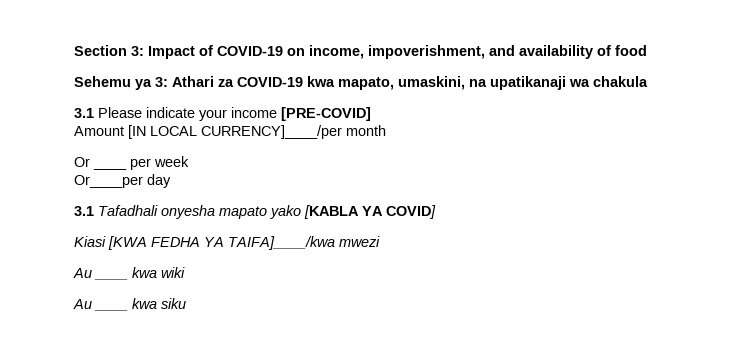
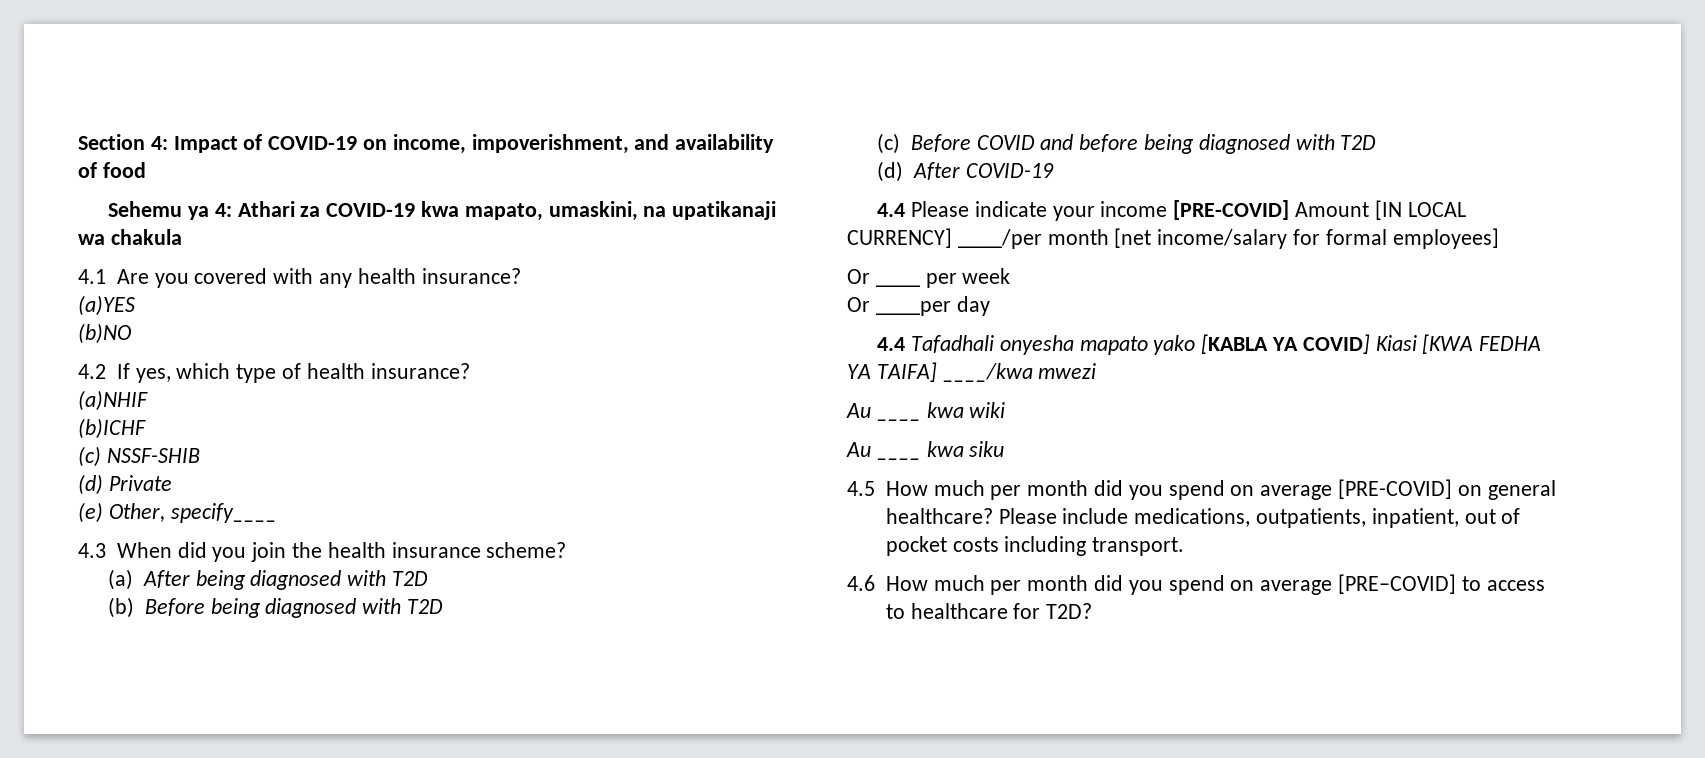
[131,46,144,56] 3: -> [150,136,168,150] 4:
[155,77,168,87] 3: -> [214,203,232,217] 4:
[74,108,94,118] 3.1 -> [78,268,521,288] [78,295,135,316] [78,323,131,344] [78,363,470,383] [78,390,148,411] [78,418,146,439] [78,446,200,467] [78,474,172,495] [78,502,277,523] [78,542,567,562] [107,569,428,590] [107,597,443,618] [876,133,1377,154] [876,161,1054,182] [877,203,906,217] 4.1 Are you covered with any health insurance? // (a)YES // (b)NO // 4.2 If yes, which type of health insurance? // (a)NHIF // (b)ICHF // (c) NSSF-SHIB // (d) Private // (e) Other, specify____ // 4.3 When did you join the health insurance scheme? // (a) After being diagnosed with T2D // (b) Before being diagnosed with T2D // (c) Before COVID and before being diagnosed with T2D // (d) After COVID-19 // 4.4
(371, 114) // -> (1290, 210) none
[201,125,386,139] CURRENCY]____/per month -> [847,228,1499,249] CURRENCY] ____/per month [net income/salary for formal employees]
[74,175,143,188] Or____per -> [847,297,951,316] Or ____per
[74,206,94,216] 3.1 -> [877,337,906,351] 4.4
(436, 212) // -> (1370, 344) none
[228,236,335,250] TAIFA]____/kwa -> [876,362,1033,382] TAIFA] ____/kwa
(186, 303) none -> [847,479,1556,500] [885,508,1521,528] [885,536,1185,556] [847,574,1545,595] [885,603,1093,619] // 4.5 How much per month did you spend on average [PRE-COVID] on general healthcare? Please include medications, outpatients, inpatient, out of pocket costs including transport. // 4.6 How much per month did you spend on average [PRE–COVID] to access to healthcare for T2D?

